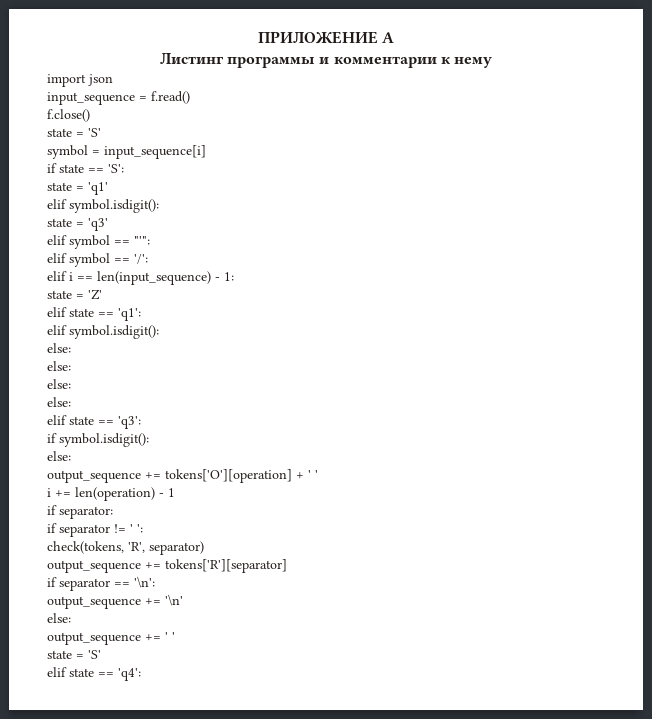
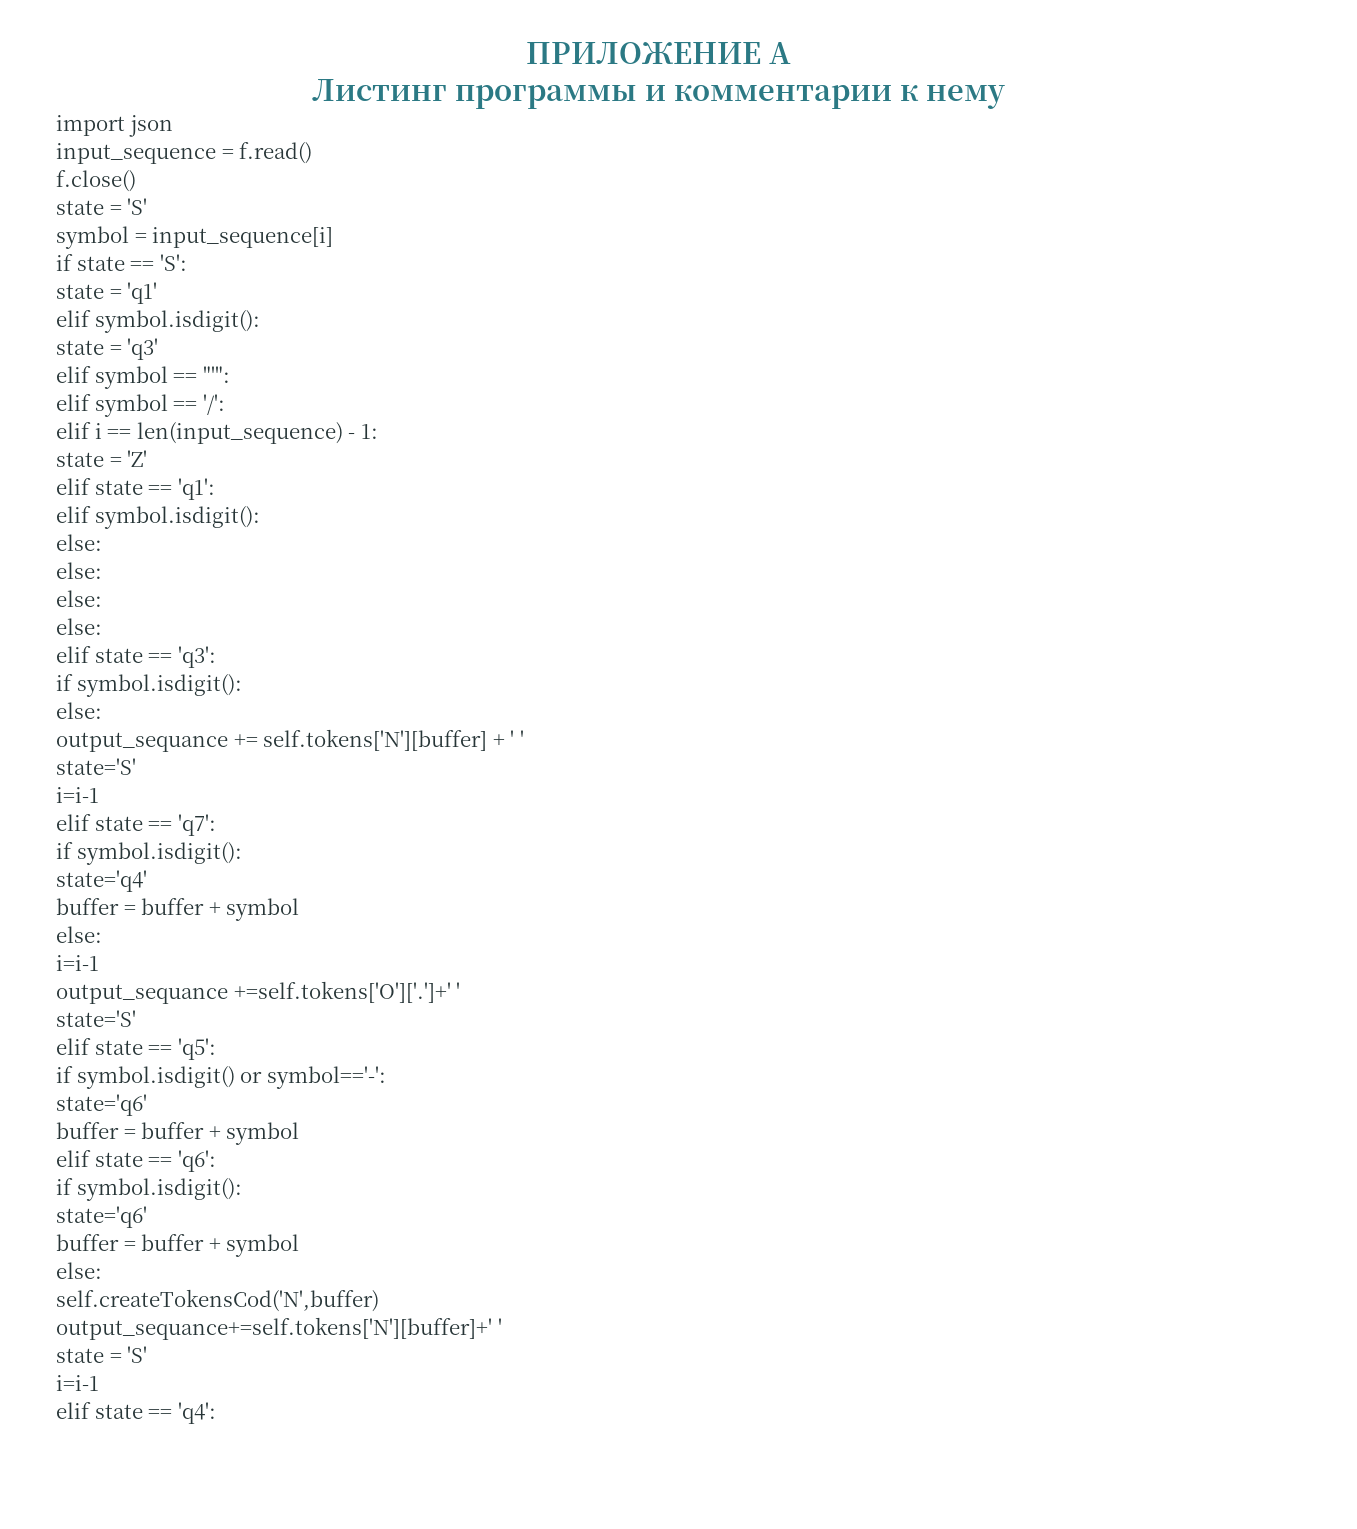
[47,469,292,483] output_sequence += tokens['O'][operation] -> [56,729,488,752] output_sequance += self.tokens['N'][buffer]
[47,487,175,501] [47,505,113,519] [47,523,143,537] [47,541,204,555] [47,559,287,573] [47,576,155,591] [47,594,183,609] [47,613,71,623] [47,632,168,645] i += len(operation) - 1 // if separator: // if separator != ' ': // check(tokens, 'R', separator) // output_sequence += tokens['R'][separator] // if separator == '\n': // output_sequence += '\n' // else: // output_sequence += ' -> [56,758,136,775] [56,787,99,803] [56,814,216,836] [56,842,242,865] [56,870,147,892] [56,898,300,921] [56,926,102,943] [56,955,99,971] [56,981,461,1004] [56,1010,136,1027] [56,1038,216,1060] [56,1066,386,1089] [56,1094,147,1116] [56,1122,300,1145] [56,1150,216,1172] [56,1178,242,1201] [56,1206,147,1228] [56,1234,300,1257] [56,1262,102,1279] [56,1289,379,1312] [56,1317,492,1340] state='S' // i=i-1 // elif state == 'q7': // if symbol.isdigit(): // state='q4' // buffer = buffer + symbol // else: // i=i-1 // output_sequance +=self.tokens['O']['.']+' ' // state='S' // elif state == 'q5': // if symbol.isdigit() or symbol=='-': // state='q6' // buffer = buffer + symbol // elif state == 'q6': // if symbol.isdigit(): // state='q6' // buffer = buffer + symbol // else: // self.createTokensCod('N',buffer) // output_sequance+=self.tokens['N'][buffer]+'
(101, 654) none -> [56,1375,99,1391] // i=i-1

